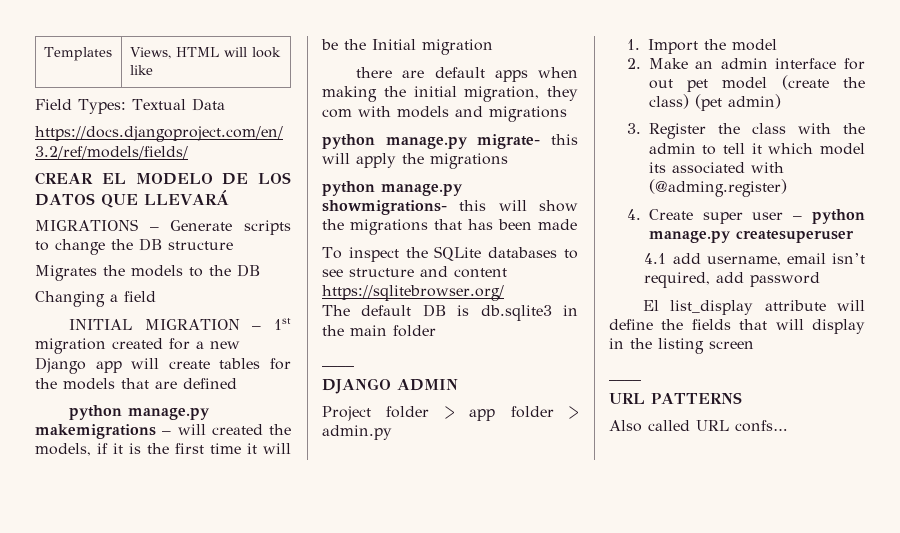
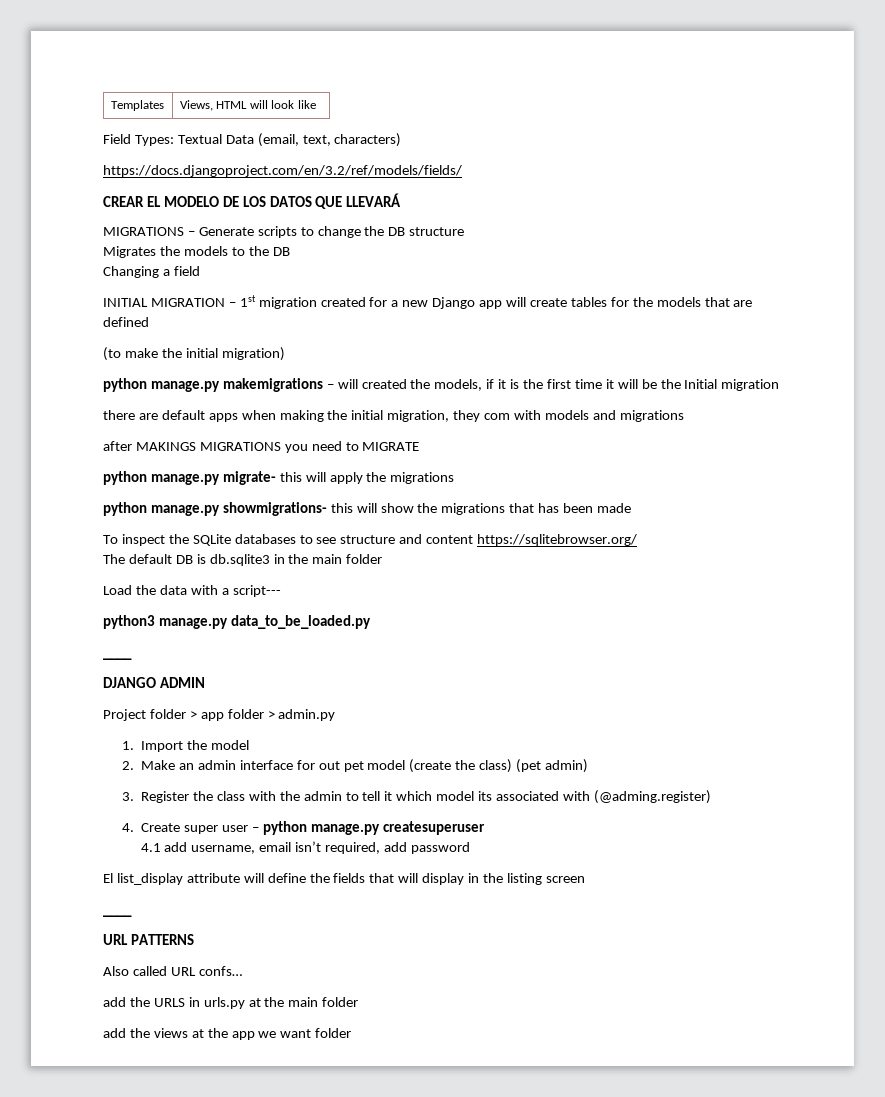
(225, 104) none -> [257,133,402,147] (email, text, characters)
(237, 383) none -> [103,347,285,361] // (to make the initial migration)
(567, 114) none -> [103,441,420,453] // after MAKINGS MIGRATIONS you need to MIGRATE
(436, 331) none -> [103,585,281,597] [103,615,371,629] // Load the data with a script--- // python3 manage.py data_to_be_loaded.py
(787, 426) none -> [103,997,359,1009] [103,1028,352,1040] // add the URLS in urls.py at the main folder // add the views at the app we want folder

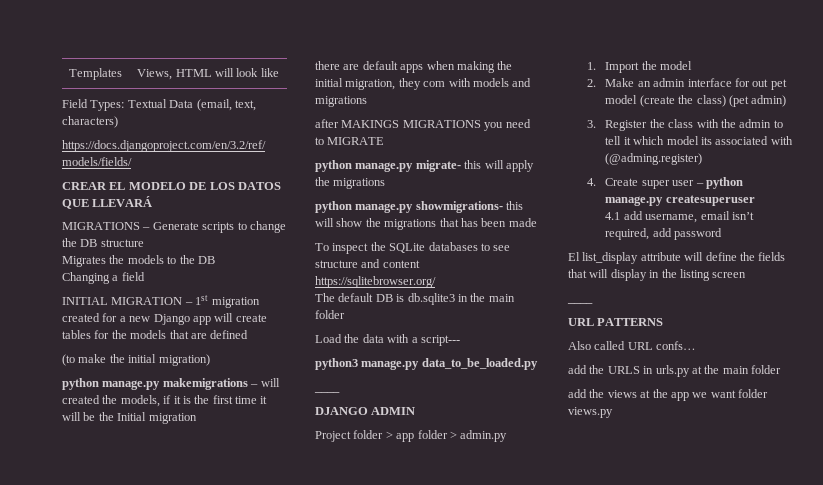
(352, 1033) none -> [568,407,613,418] views.py

